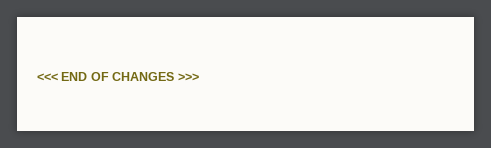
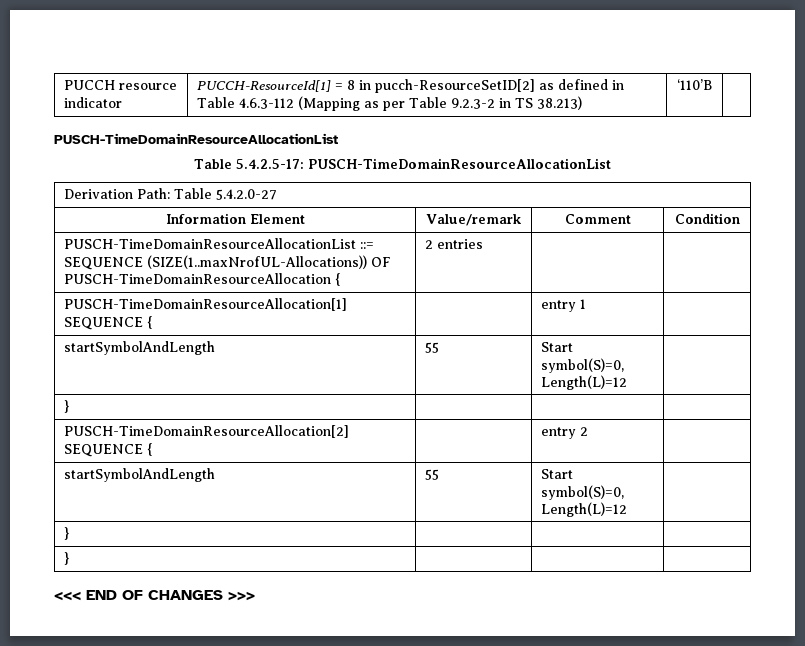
(37, 77) none -> [64,80,178,90] [64,97,123,108] [197,79,625,93] [197,96,583,111] [677,79,712,90] [54,133,338,144] [194,158,611,169] [64,188,278,200] [165,213,305,224] [426,214,522,226] [564,214,631,224] [674,213,740,224] [64,238,375,249] [64,255,392,270] [64,273,342,286] [425,239,484,249] [64,298,348,311] [64,316,154,330] [541,299,587,312] [64,341,216,355] [425,342,440,353] [541,342,574,352] [541,358,625,373] [541,375,628,390] [64,400,70,413] [64,425,350,438] [64,443,154,457] [541,427,589,439] [64,468,216,482] [425,469,440,480] [541,469,574,479] [541,485,625,500] [541,502,628,517] [64,527,70,540] [64,552,70,565] PUCCH resource indicator | PUCCH-ResourceId[1] = 8 in pucch-ResourceSetID[2] as defined in Table 4.6.3-112 (Mapping as per Table 9.2.3-2 in TS 38.213) | ‘110’B | // PUSCH-TimeDomainResourceAllocationList // Table 5.4.2.5-17: PUSCH-TimeDomainResourceAllocationList // Derivation Path: Table 5.4.2.0-27 // Information Element | Value/remark | Comment | Condition // PUSCH-TimeDomainResourceAllocationList ::= SEQUENCE (SIZE(1..maxNrofUL-Allocations)) OF PUSCH-TimeDomainResourceAllocation { | 2 entries | | // PUSCH-TimeDomainResourceAllocation[1] SEQUENCE { | | entry 1 | // startSymbolAndLength | 55 | Start symbol(S)=0, Length(L)=12 | // } | | | // PUSCH-TimeDomainResourceAllocation[2] SEQUENCE { | | entry 2 | // startSymbolAndLength | 55 | Start symbol(S)=0, Length(L)=12 | // } | | | // } | | | //

